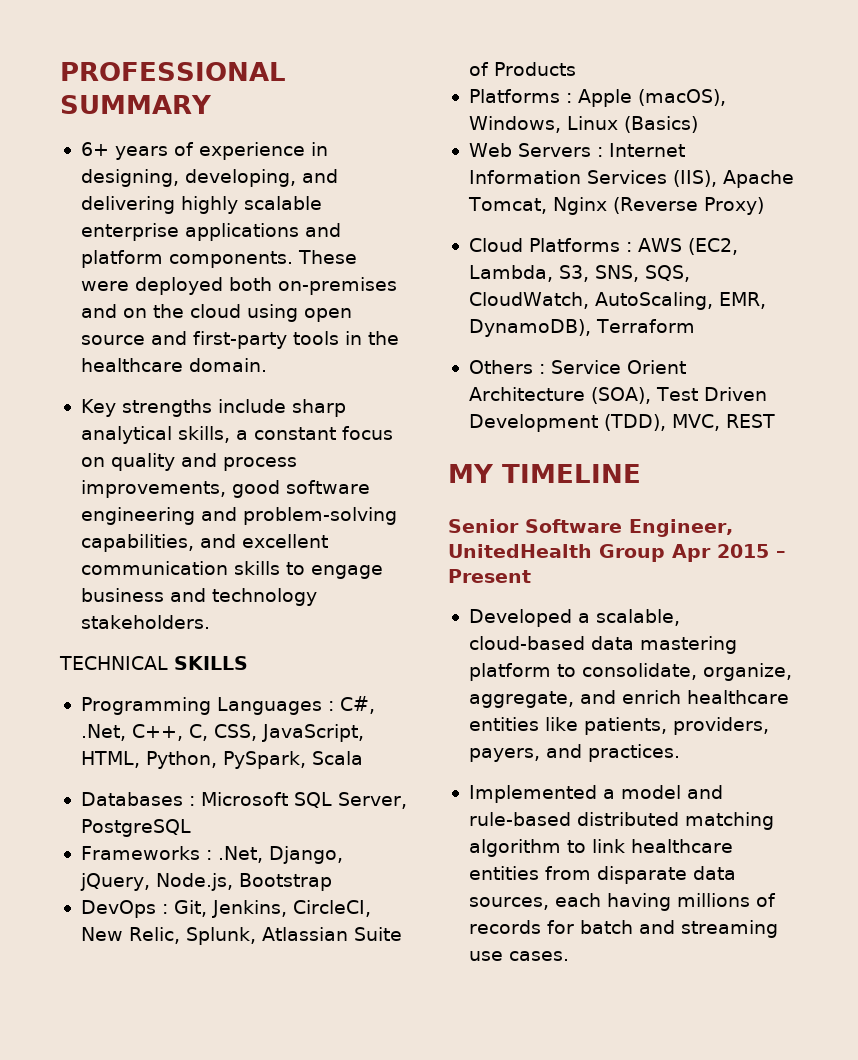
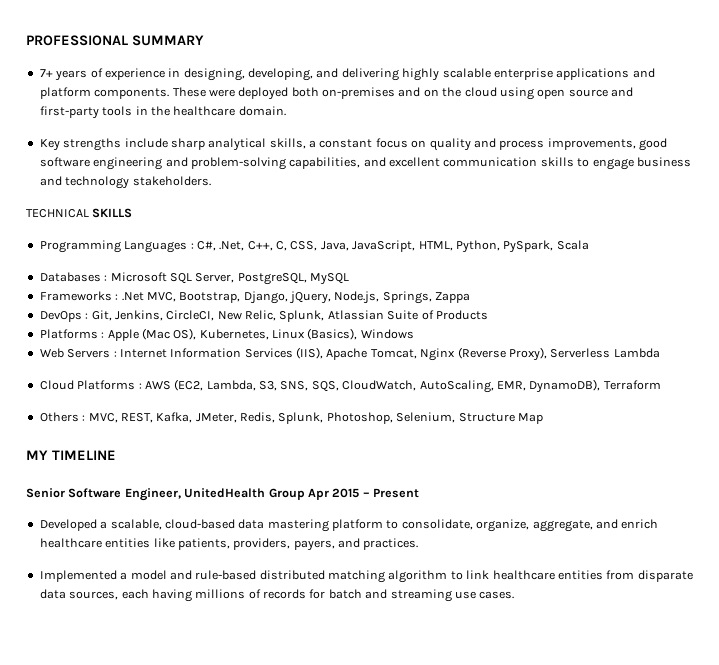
[80,142,109,156] 6+ -> [39,69,53,77] 7+
(257, 732) none -> [320,241,349,251] Java,
[80,819,191,837] PostgreSQL -> [237,273,349,285] PostgreSQL, MySQL
[217,846,263,863] .Net, -> [121,292,241,303] .Net MVC, Bootstrap,
[238,873,332,891] Bootstrap -> [382,291,471,304] Springs, Zappa
[637,89,726,106] [468,116,698,133] (macOS), Windows, Linux (Basics) -> [141,328,414,340] (Mac OS), Kubernetes, Linux (Basics), Windows
[703,197,764,215] Proxy) -> [508,347,660,361] Proxy), Serverless Lambda
[550,360,686,374] [468,387,767,404] [468,414,775,432] Service Orient Architecture (SOA), Test Driven Development (TDD), MVC, REST -> [88,412,543,424] MVC, REST, Kafka, JMeter, Redis, Splunk, Photoshop, Selenium, Structure Map

